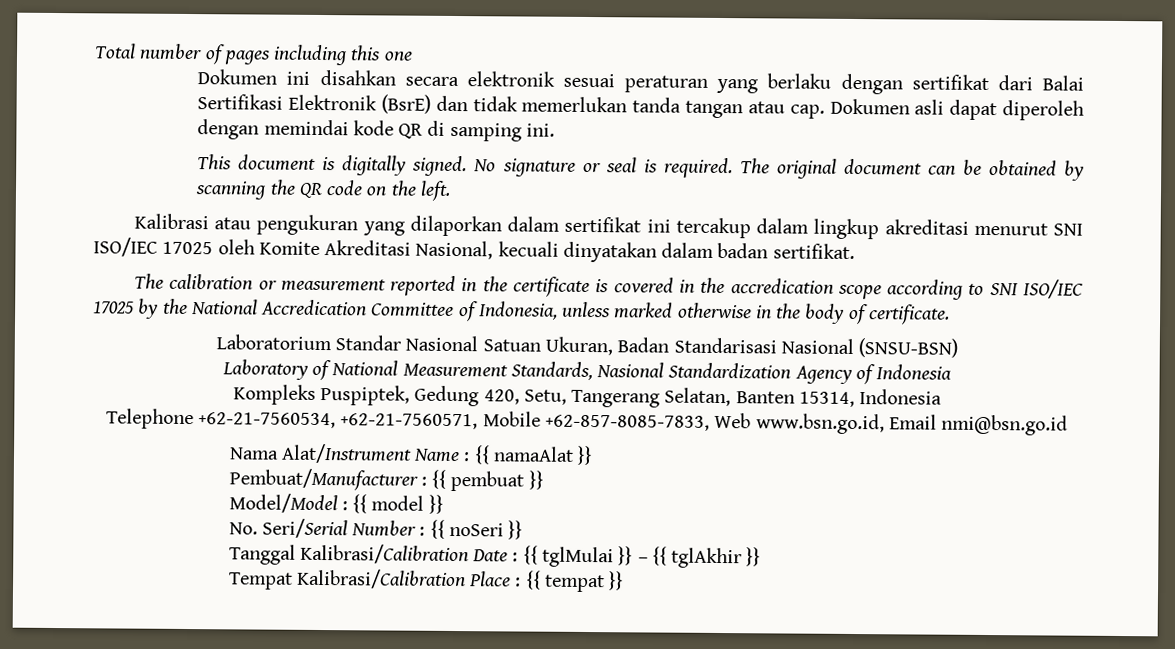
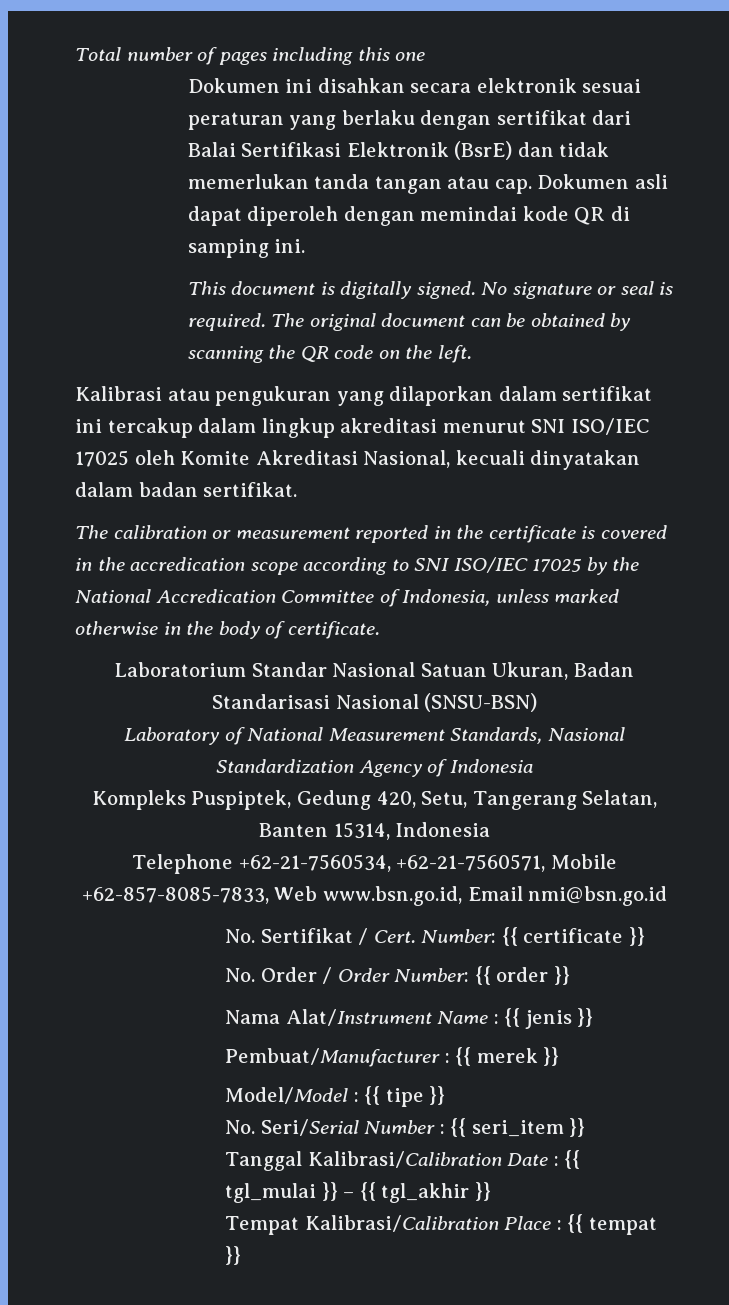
(1069, 425) none -> [225,927,645,946] [225,966,570,985] // No. Sertifikat / Cert. Number: {{ certificate }} // No. Order / Order Number: {{ order }}
[493,446,575,462] namaAlat -> [524,1010,572,1029] jenis
[450,470,525,492] pembuat -> [476,1048,538,1063] merek
[371,495,425,511] model -> [385,1088,424,1107] tipe
[449,522,505,537] noSeri -> [471,1120,564,1137] seri_item
[542,546,615,568] tglMulai -> [225,1183,317,1203] tgl_mulai
[671,547,743,569] tglAkhir -> [381,1183,470,1203] tgl_akhir

